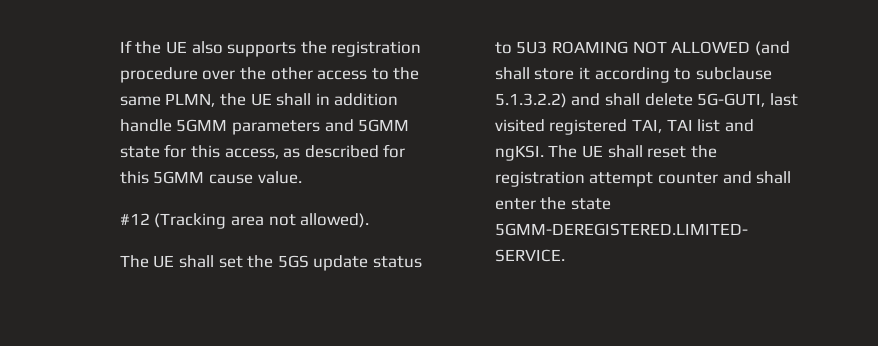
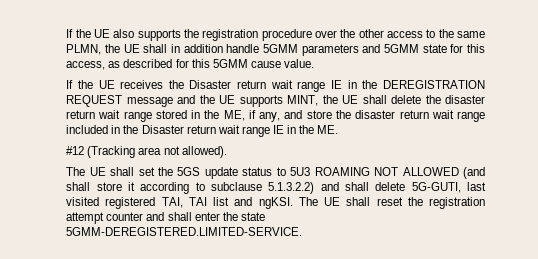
(302, 177) none -> [66,80,485,92] [66,95,486,107] [66,110,485,122] [66,125,339,137] // If the UE receives the Disaster return wait range IE in the DEREGISTRATION REQUEST message and the UE supports MINT, the UE shall delete the disaster return wait range stored in the ME, if any, and store the disaster return wait range included in the Disaster return wait range IE in the ME.

